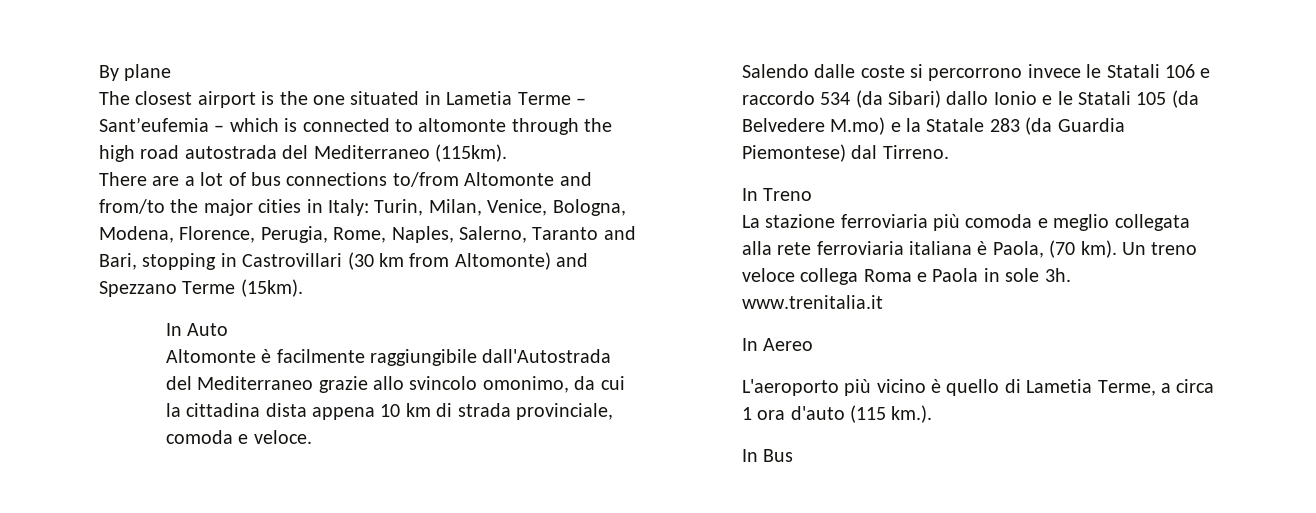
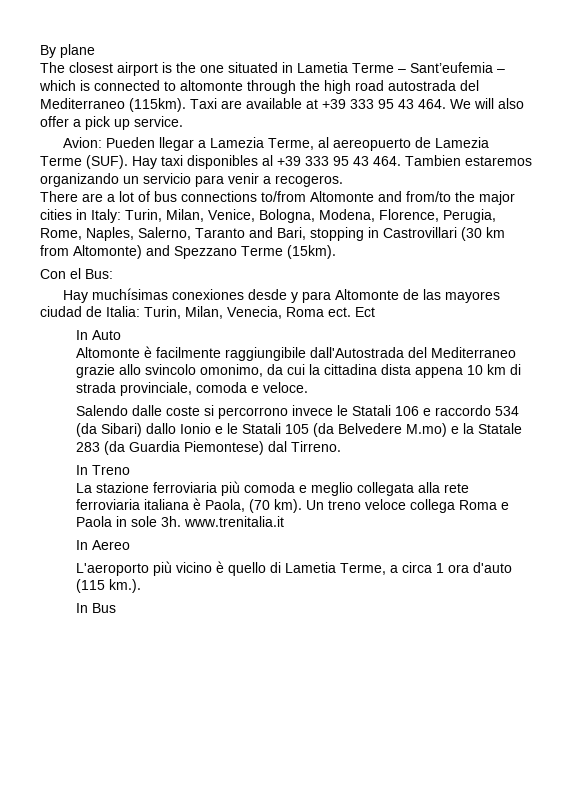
(507, 153) none -> [190,98,524,109] [40,116,183,130] [63,137,490,151] [40,155,532,169] [40,173,343,187] Taxi are available at +39 333 95 43 464. We will also offer a pick up service. // Avion: Pueden llegar a Lamezia Terme, al aereopuerto de Lamezia Terme (SUF). Hay taxi disponibles al +39 333 95 43 464. Tambien estaremos organizando un servicio para venir a recogeros.
(303, 288) none -> [40,268,113,279] [63,288,501,303] [40,306,375,319] // Con el Bus: // Hay muchísimas conexiones desde y para Altomonte de las mayores ciudad de Italia: Turin, Milan, Venecia, Roma ect. Ect

